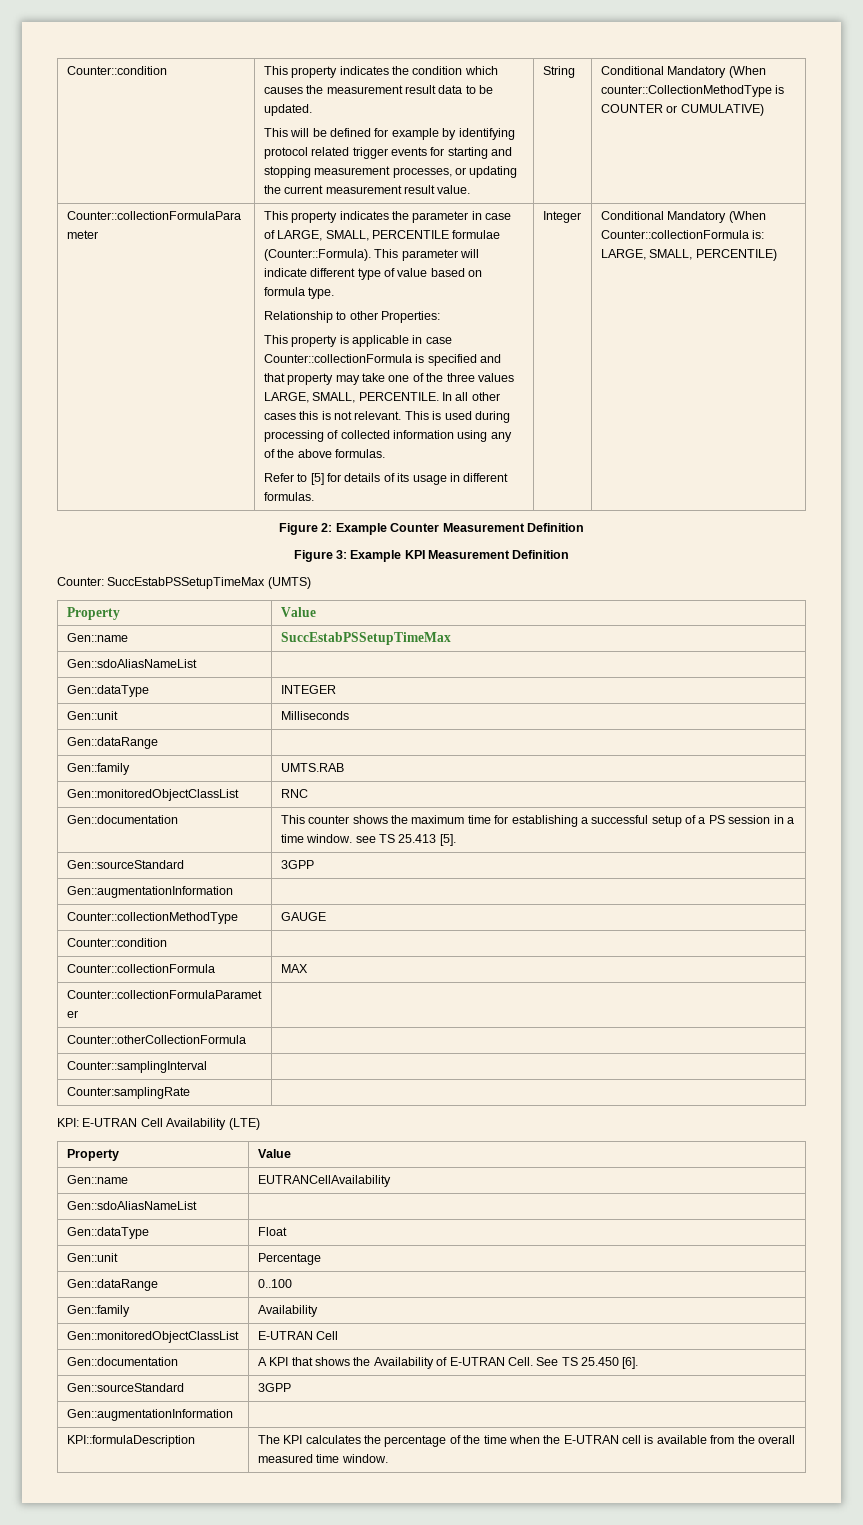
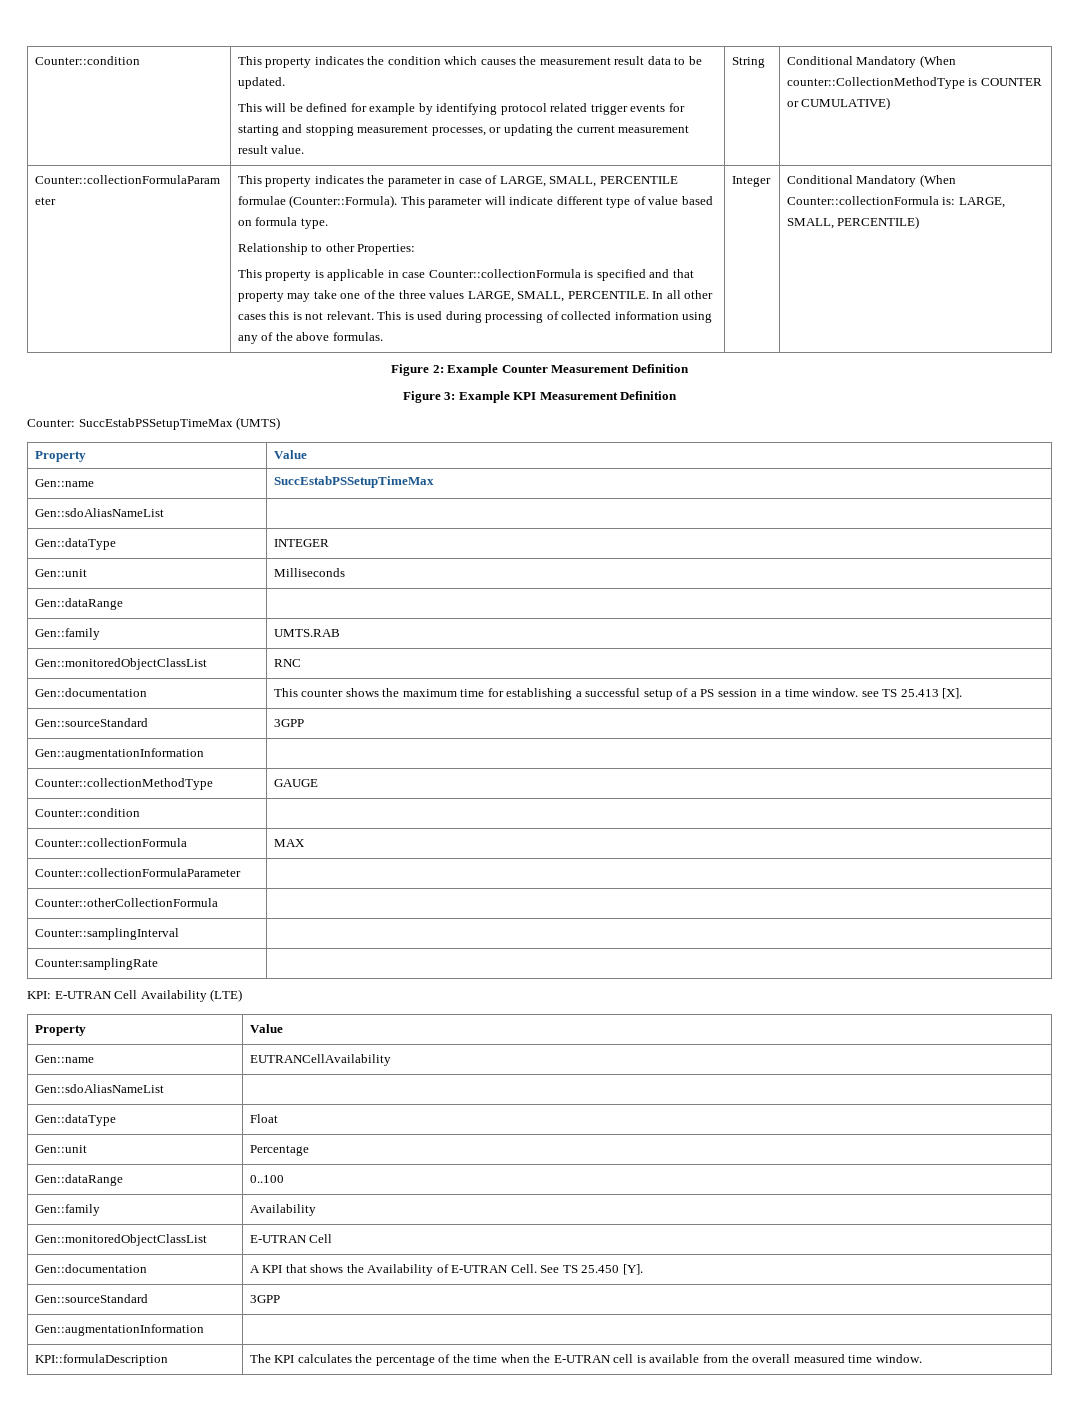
[263,473,509,485] [263,492,314,501] // Refer to [5] for details of its usage in different formulas. -> (383, 336) none
[439,834,456,846] [5]. -> [942,688,963,699] [X].
[622,1357,639,1369] [6]. -> [622,1264,643,1275] [Y].

